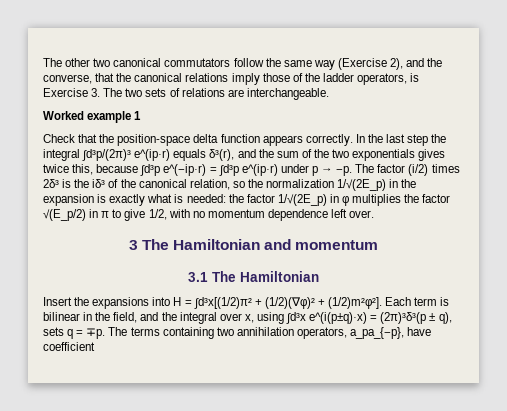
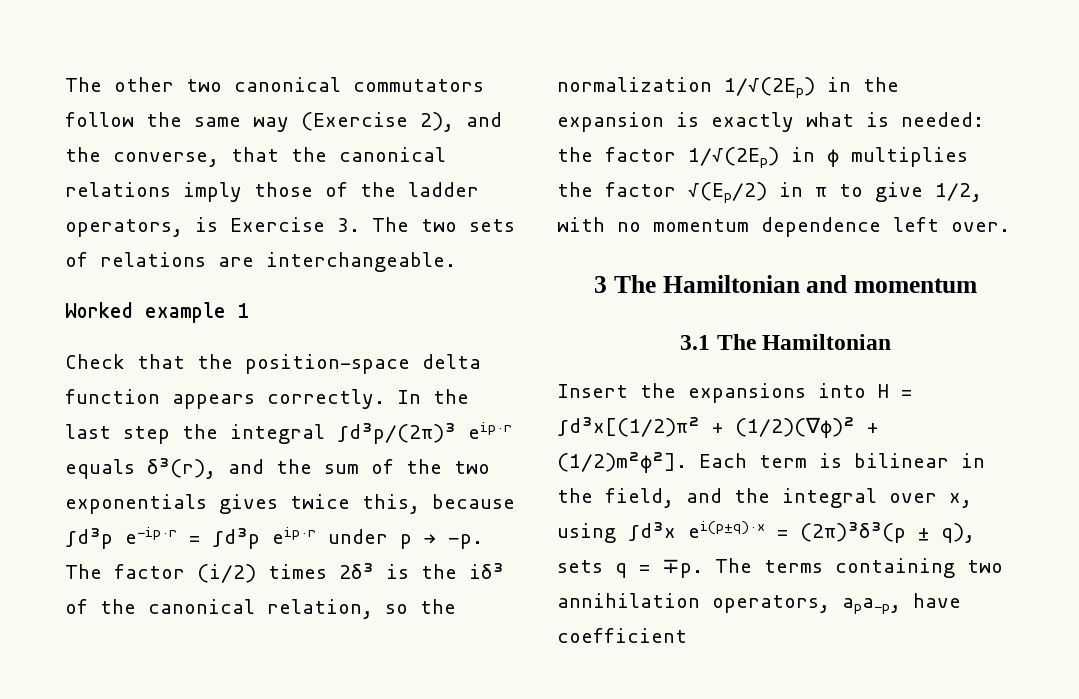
[134,149,171,161] e^(ip·r) -> [468,422,512,439] eip·r
[163,164,207,176] e^(−ip·r) -> [125,527,177,544] e−ip·r
[241,164,278,176] e^(ip·r) -> [272,527,316,544] eip·r
[337,179,387,191] 1/√(2E_p) -> [724,77,815,98] 1/√(2Ep)
[277,194,327,206] 1/√(2E_p) -> [688,147,779,168] 1/√(2Ep)
[43,209,86,221] √(E_p/2) -> [688,182,767,203] √(Ep/2)
[309,312,368,324] e^(i(p±q)·x) -> [688,521,765,538] ei(p±q)·x
[350,327,405,339] a_pa_{−p}, -> [842,598,901,614] apa−p,

